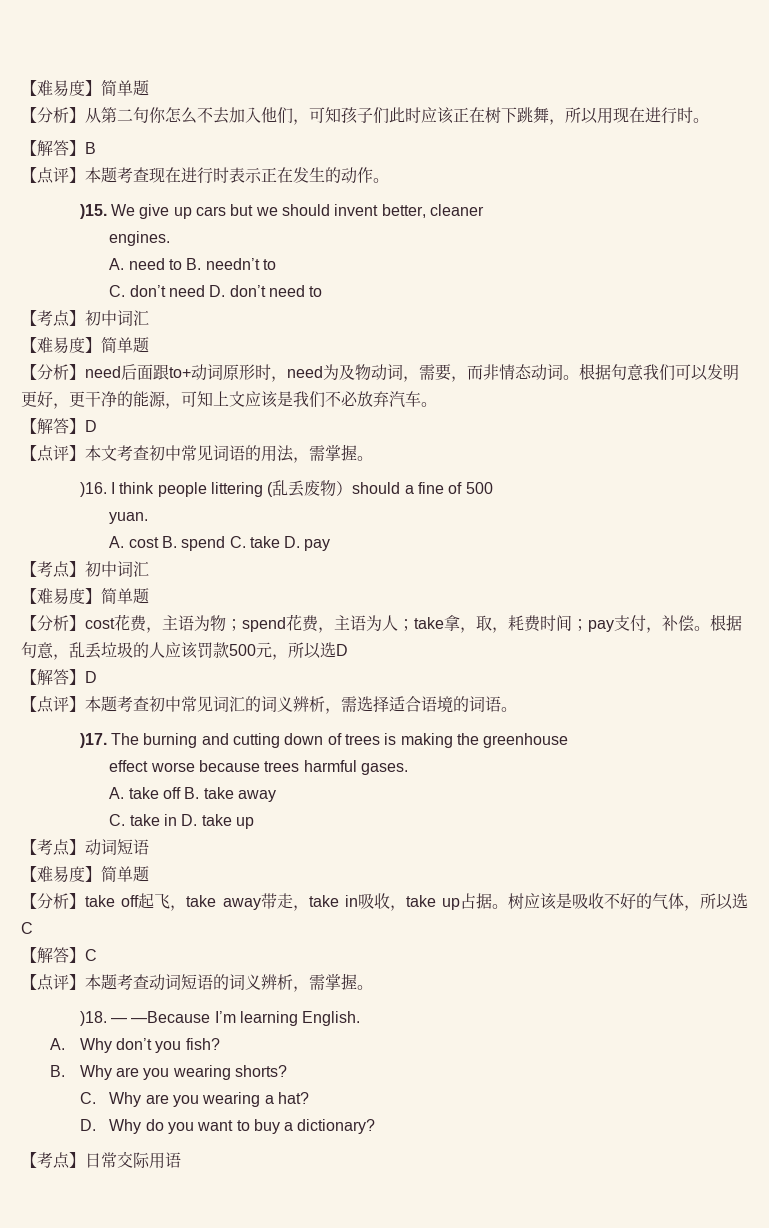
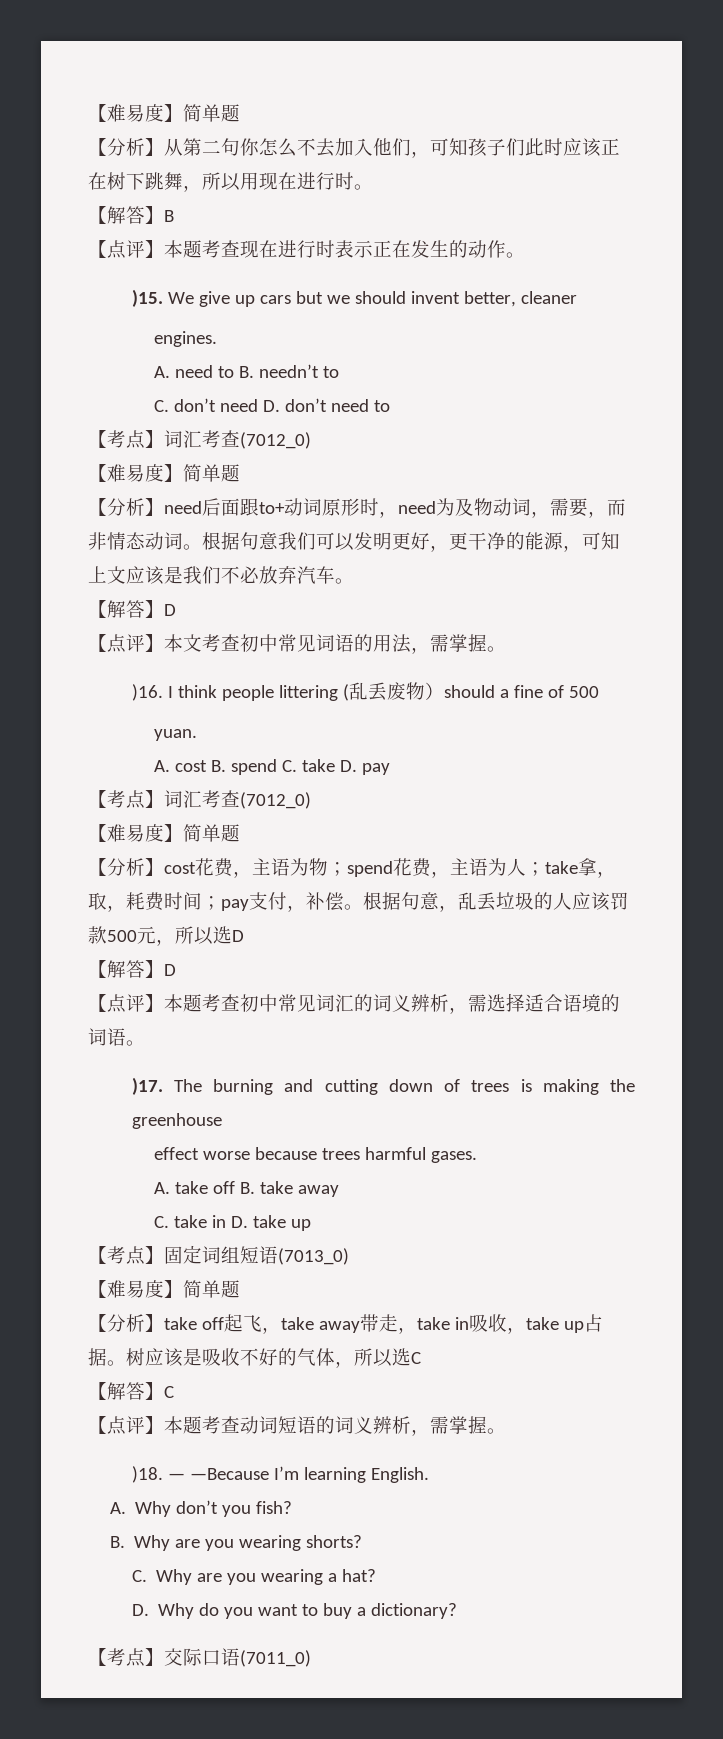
[85,310,149,326] 初中词汇 -> [164,430,311,449] 词汇考查(7012_0)
[85,561,149,577] 初中词汇 -> [164,790,311,809] 词汇考查(7012_0)
[85,839,149,856] 动词短语 -> [164,1245,349,1265] 固定词组短语(7013_0)
[85,1151,181,1169] 日常交际用语 -> [164,1648,311,1667] 交际口语(7011_0)

